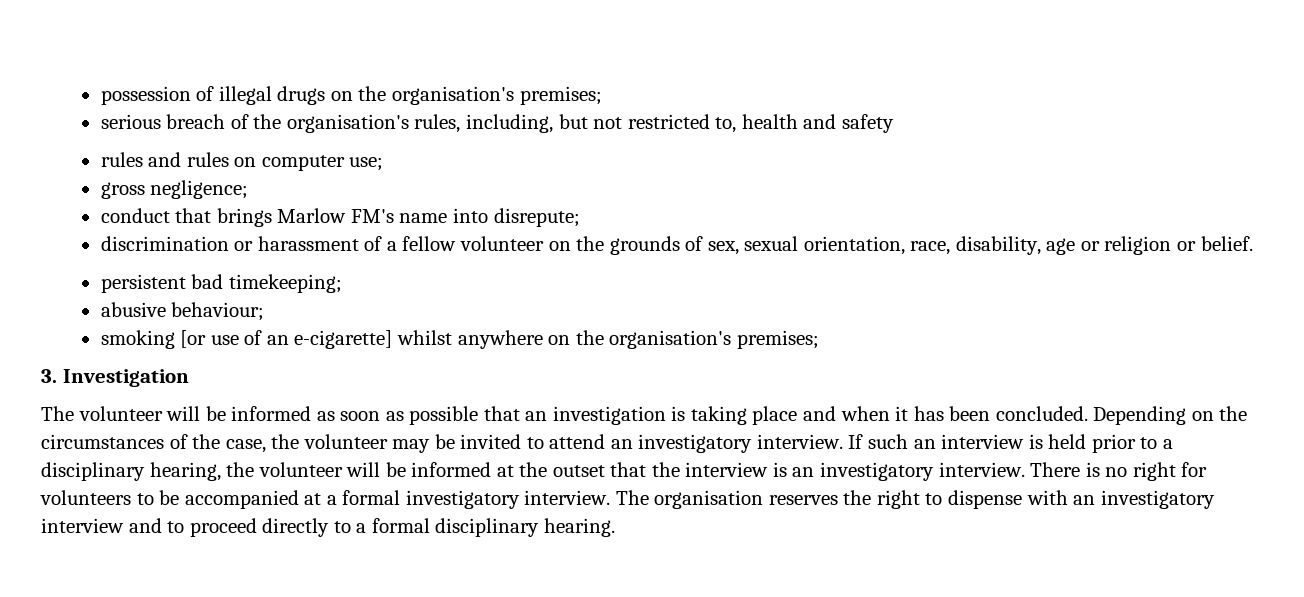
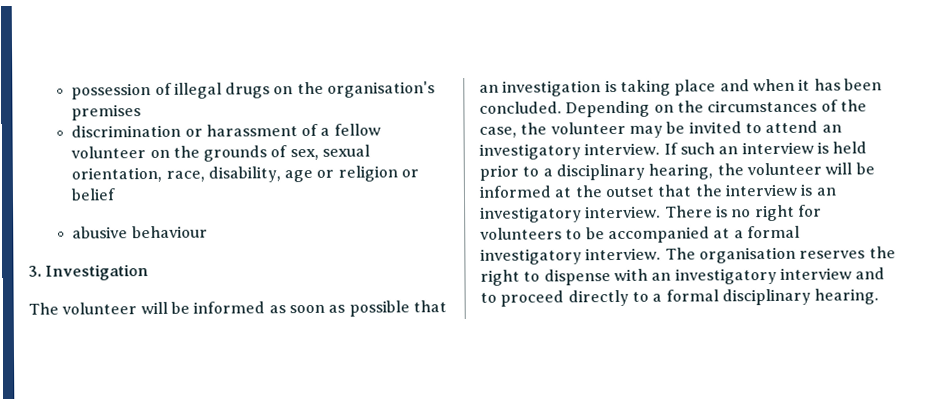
[519,86,602,105] [100,114,894,133] [100,152,384,171] [100,180,249,199] [100,208,580,227] premises; // serious breach of the organisation's rules, including, but not restricted to, health and safety // rules and rules on computer use; // gross negligence; // conduct that brings Marlow FM's name into disrepute; -> [71,104,142,121] premises
[1200,236,1253,251] [100,274,342,293] [100,302,265,321] [100,330,819,349] belief. // persistent bad timekeeping; // abusive behaviour; // smoking [or use of an e-cigarette] whilst anywhere on the organisation's premises; -> [71,188,116,201] [72,225,208,239] belief // abusive behaviour

